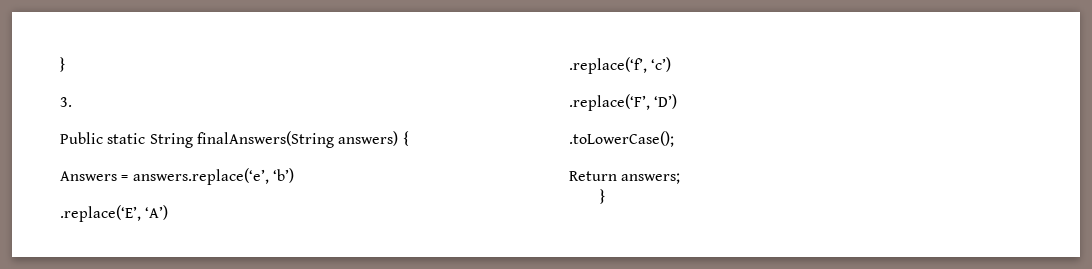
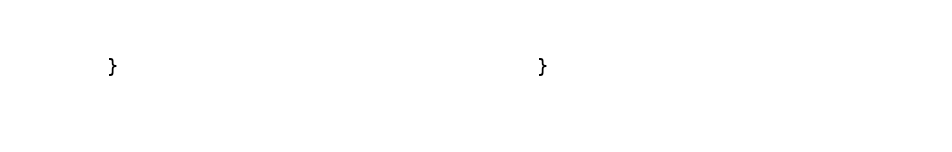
[60,57,65,72] [60,97,72,107] [60,131,409,148] [60,168,294,185] [60,205,169,222] [569,57,672,74] [569,94,678,111] [569,131,674,147] [569,171,681,184] } // 3. // Public static String finalAnswers(String answers) { // Answers = answers.replace(‘e’, ‘b’) // .replace(‘E’, ‘A’) // .replace(‘f’, ‘c’) // .replace(‘F’, ‘D’) // .toLowerCase(); // Return answers; -> [106,58,118,76] }

